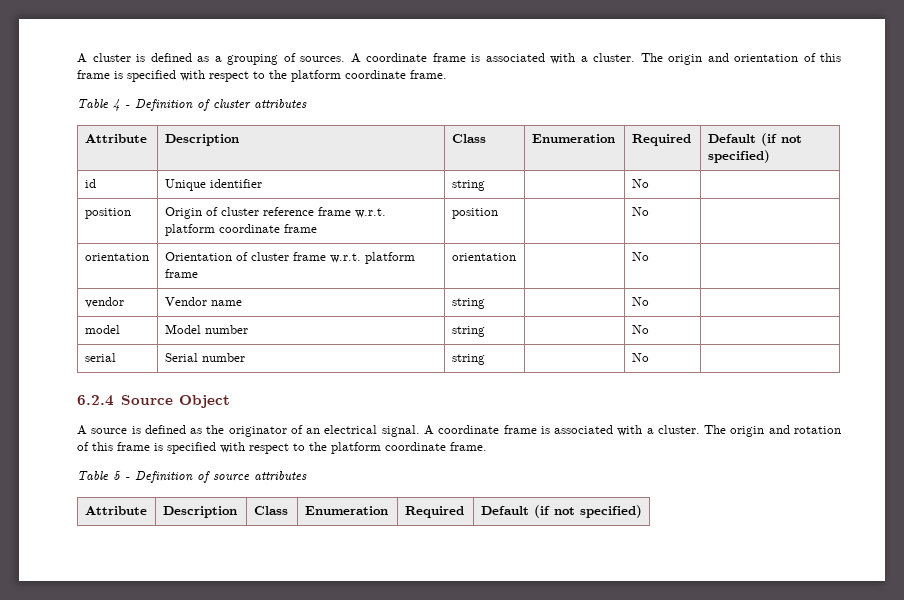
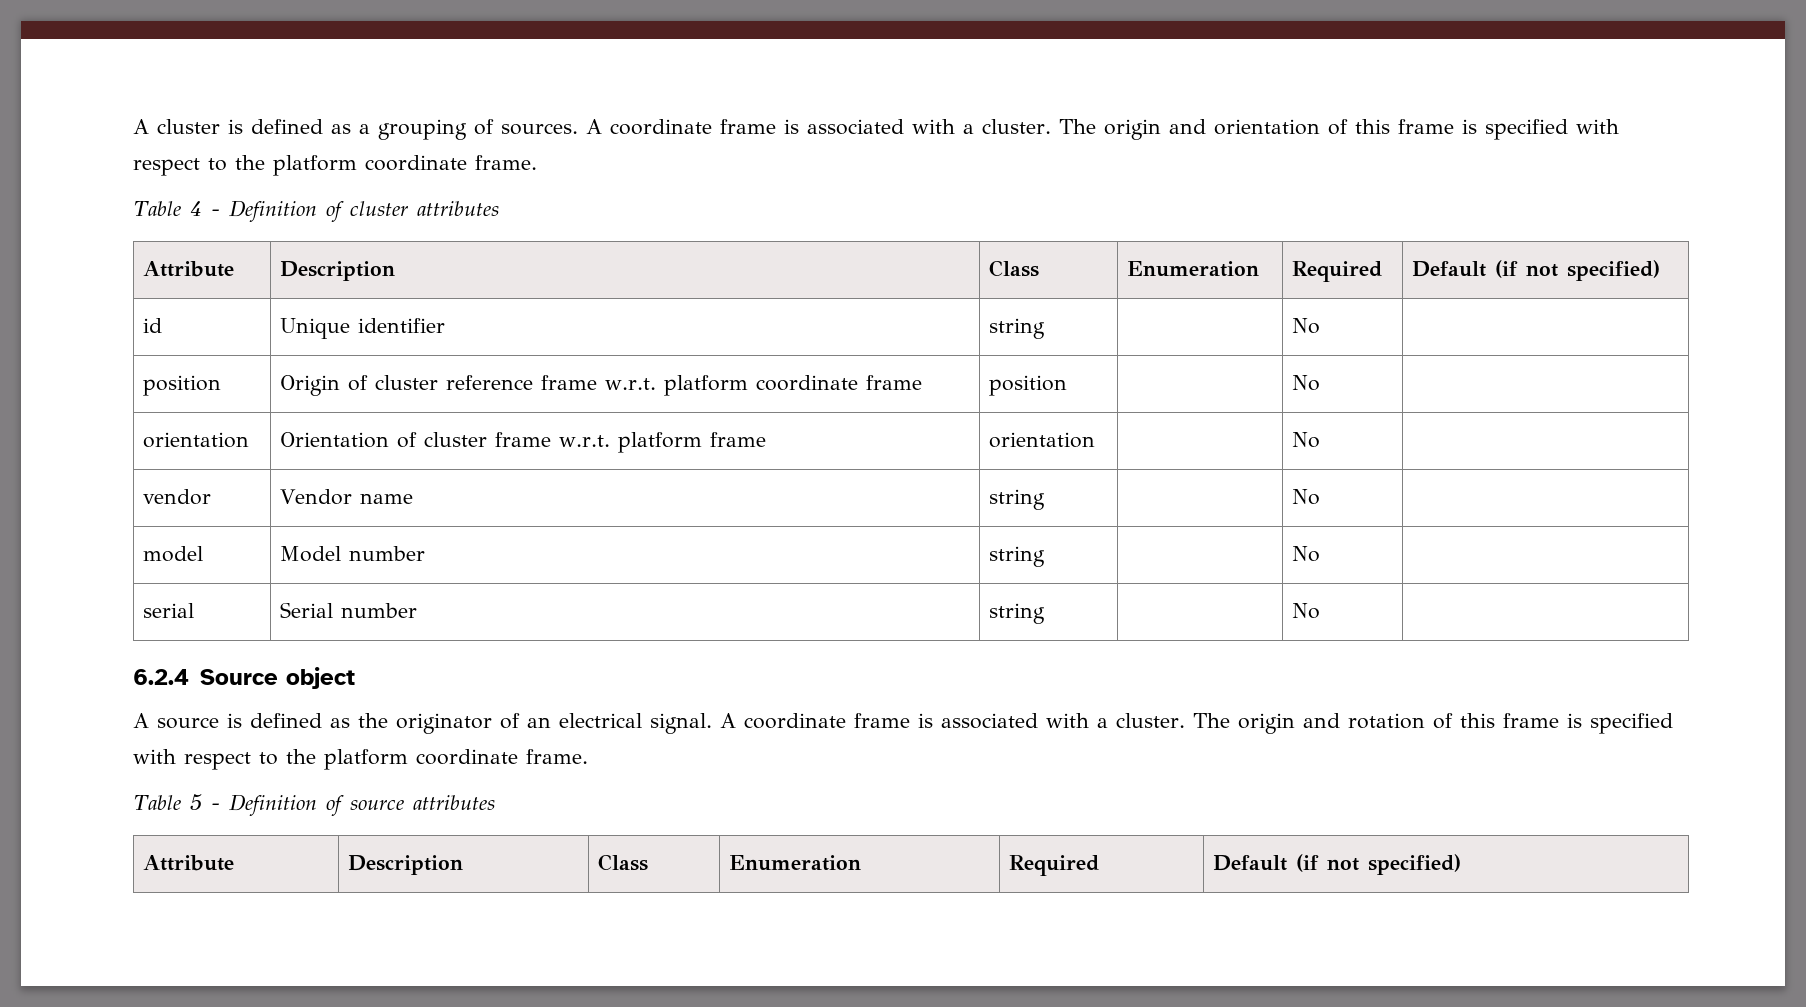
[178,395,230,408] Object -> [285,667,355,689] object

